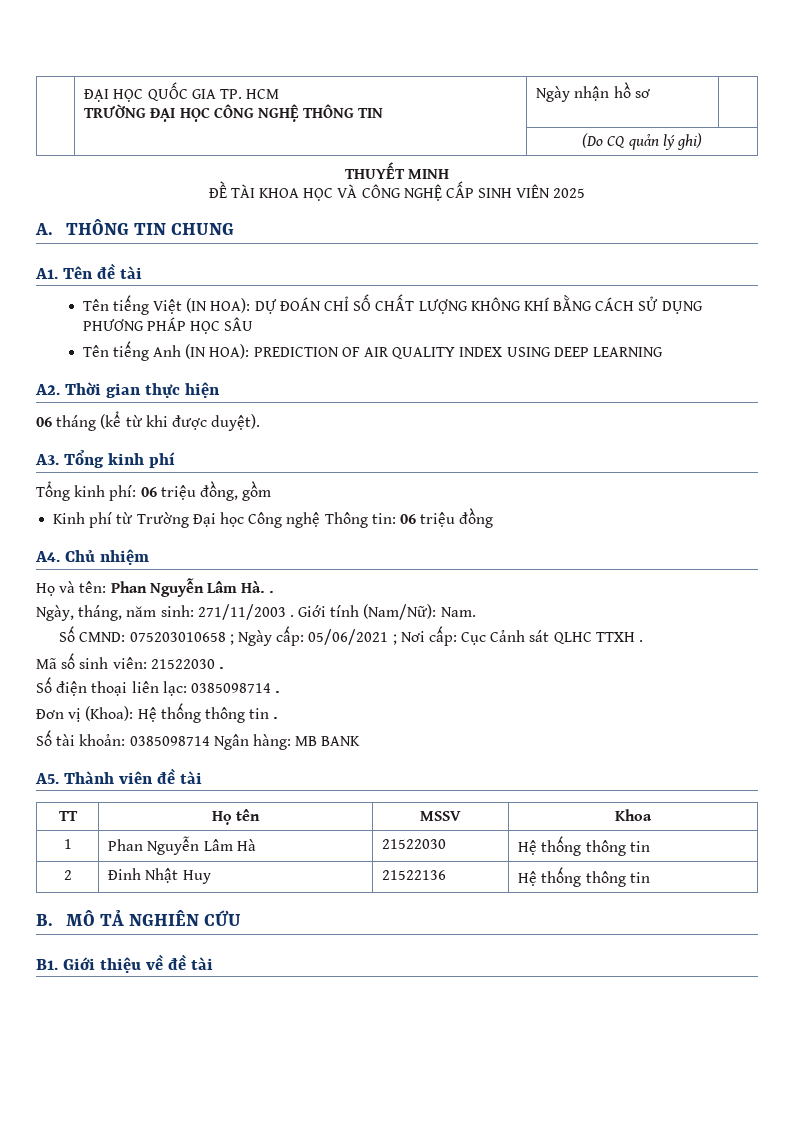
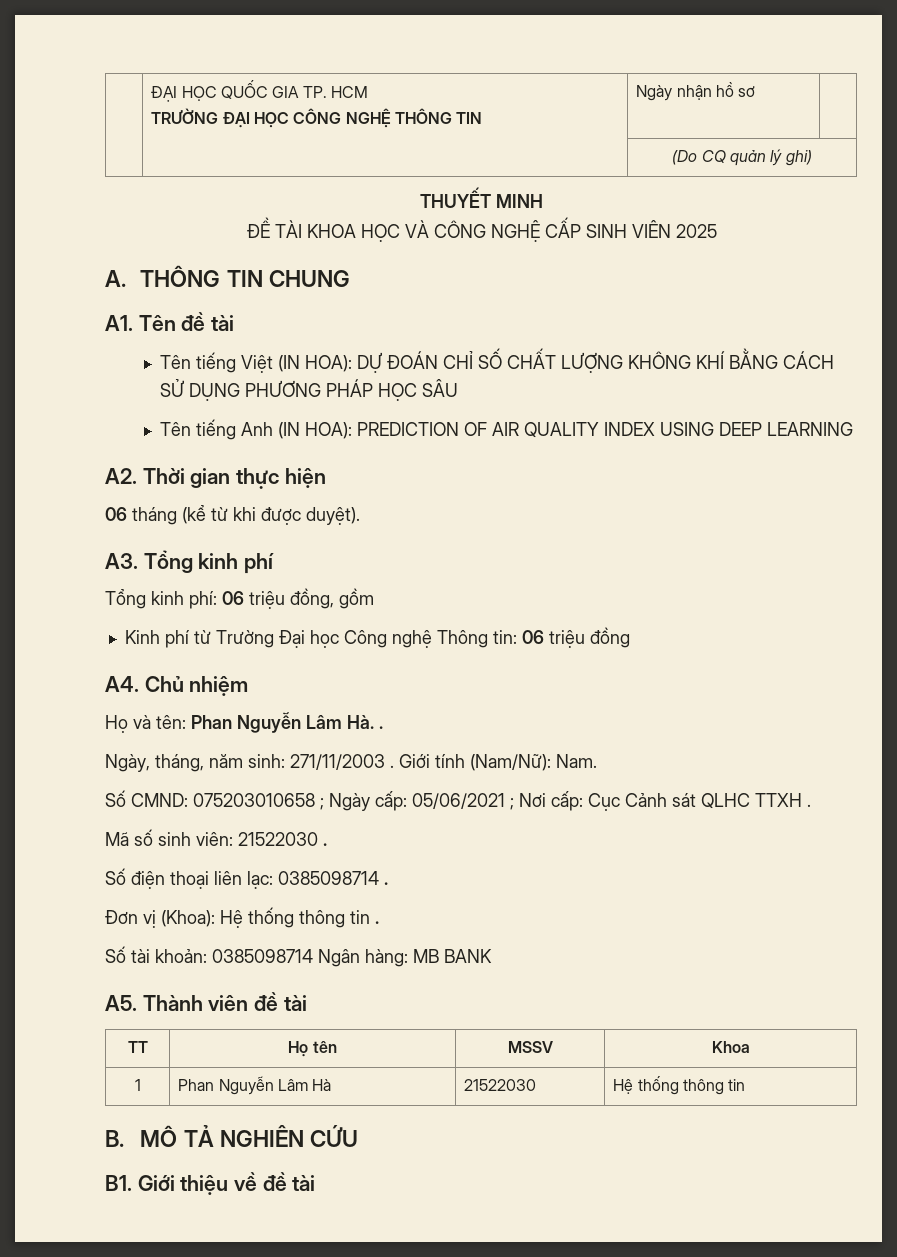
[63,870,72,880] [108,868,211,884] [382,870,447,880] [518,867,650,887] // 2 | Đinh Nhật Huy | 21522136 | Hệ thống thông tin -> (746, 1085) none

